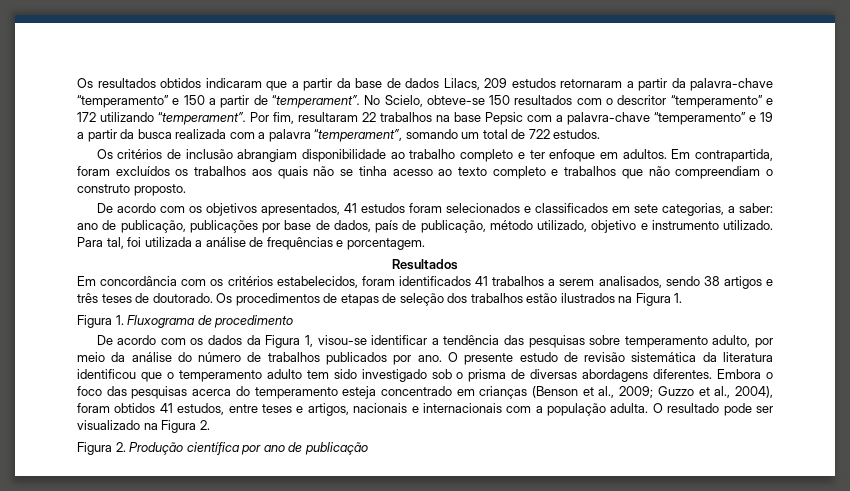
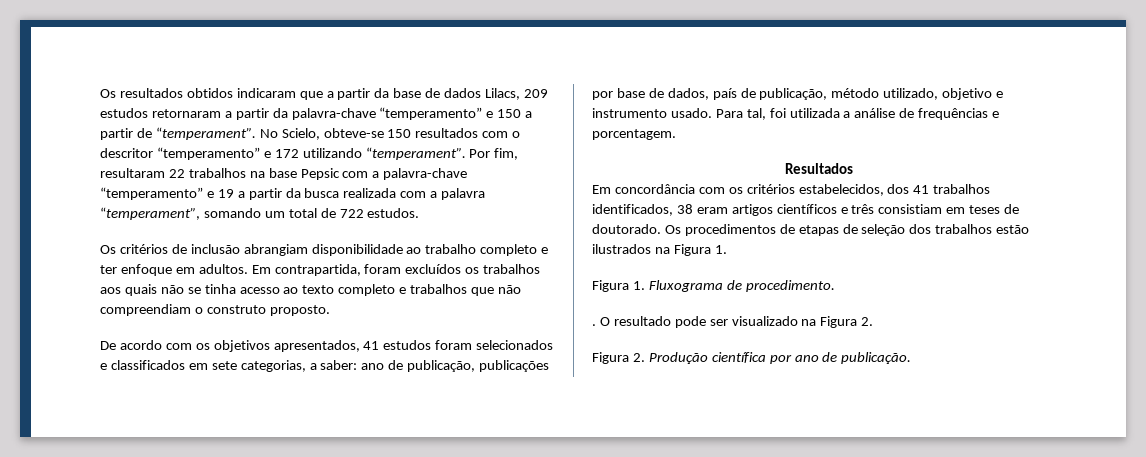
[723,220,773,230] utilizado. -> [670,108,712,118] usado.
[361,276,773,289] [77,293,98,303] foram identificados 41 trabalhos a serem analisados, sendo 38 artigos e três -> [887,184,991,194] [592,204,966,216] dos 41 trabalhos identificados, 38 eram artigos científicos e três consistiam em
[214,315,294,328] [96,335,774,348] [77,352,773,365] [77,369,773,382] [77,386,774,399] [77,403,649,416] procedimento // De acordo com os dados da Figura 1, visou-se identificar a tendência das pesquisas sobre temperamento adulto, por meio da análise do número de trabalhos publicados por ano. O presente estudo de revisão sistemática da literatura identificou que o temperamento adulto tem sido investigado sob o prisma de diversas abordagens diferentes. Embora o foco das pesquisas acerca do temperamento esteja concentrado em crianças (Benson et al., 2009; Guzzo et al., 2004), foram obtidos 41 estudos, entre teses e artigos, nacionais e internacionais com a população adulta. -> [745,280,835,292] [592,324,596,326] procedimento. // .
[304,442,368,455] publicação -> [841,352,912,364] publicação.

